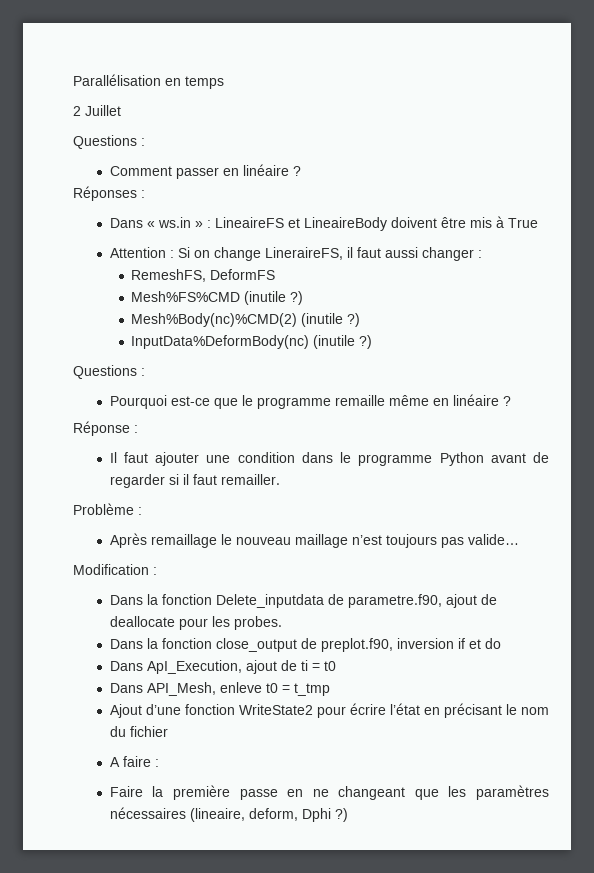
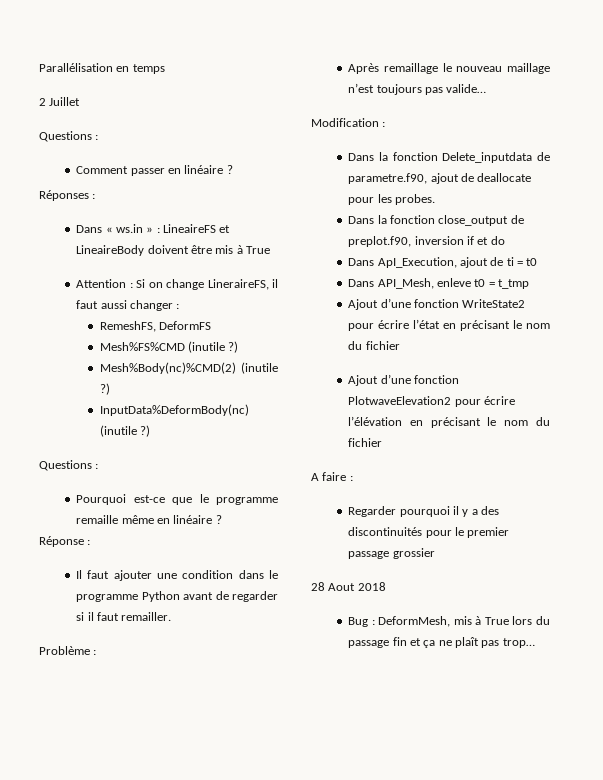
[109,756,159,767] [109,785,549,800] [109,807,348,822] A faire : // Faire la première passe en ne changeant que les paramètres nécessaires (lineaire, deform, Dphi ?) -> [348,374,459,386] [348,396,515,407] [348,416,550,428] [348,438,383,447] [311,472,353,481] [348,506,499,517] [348,527,510,538] [348,548,435,559] [311,582,386,591] [348,616,550,627] [348,637,535,648] Ajout d’une fonction PlotwaveElevation2 pour écrire l’élévation en précisant le nom du fichier // A faire : // Regarder pourquoi il y a des discontinuités pour le premier passage grossier // 28 Aout 2018 // Bug : DeformMesh, mis à True lors du passage fin et ça ne plaît pas trop…

